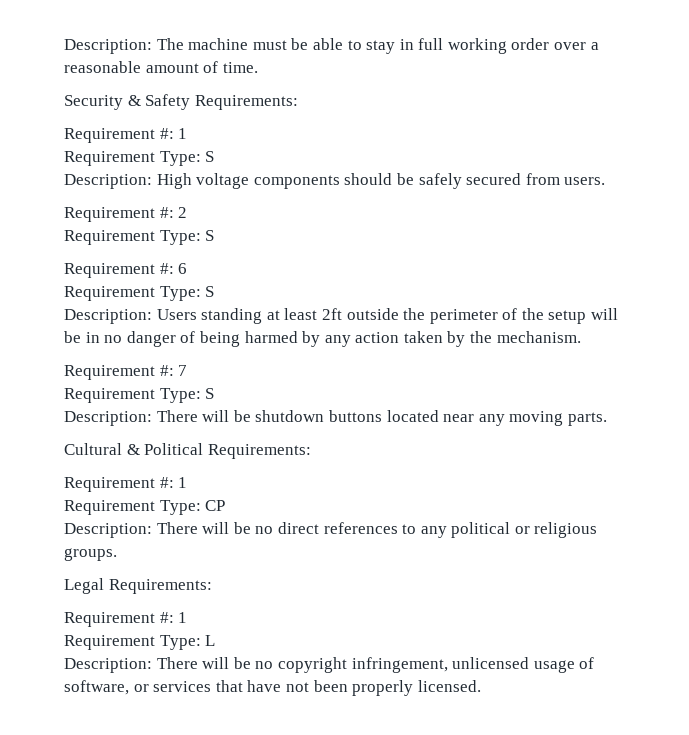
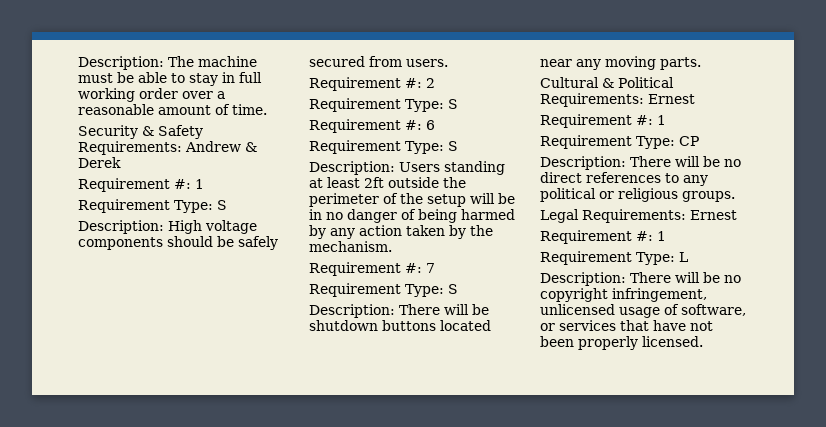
(298, 102) none -> [185,141,257,152] [78,157,121,168] Andrew & Derek
(311, 451) none -> [648,94,695,104] Ernest
(212, 586) none -> [690,210,737,220] Ernest

